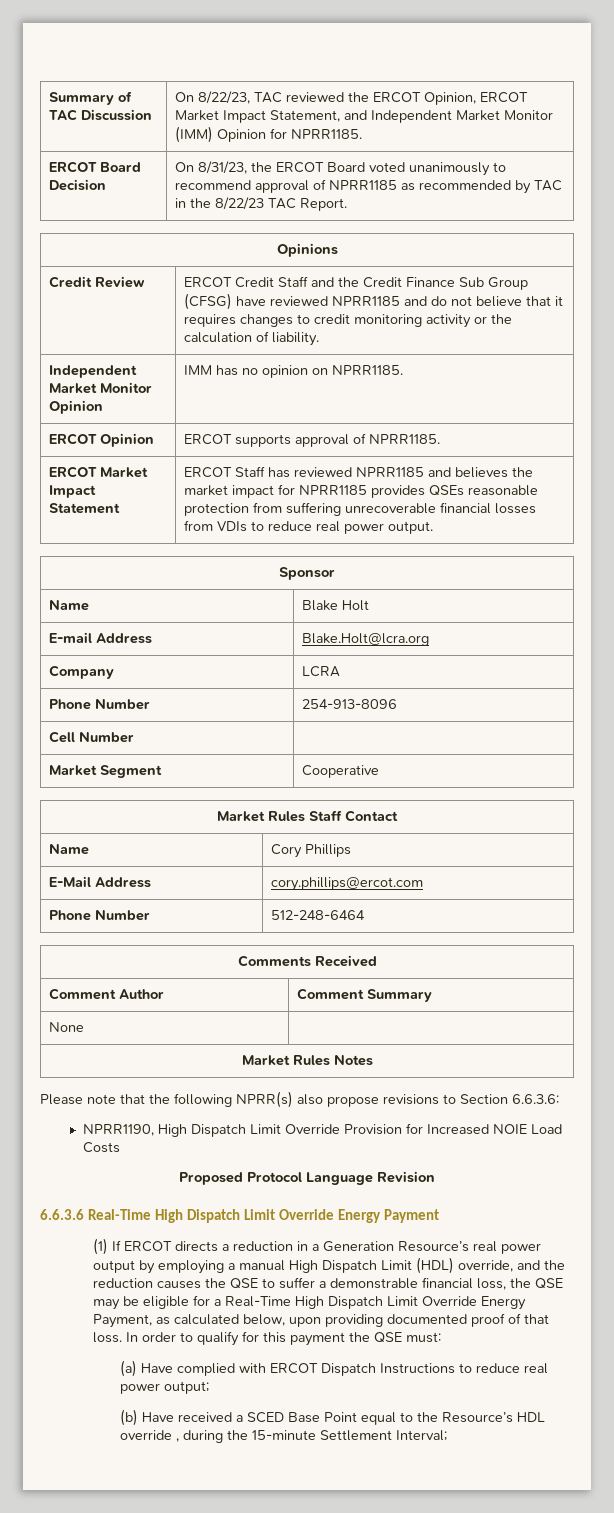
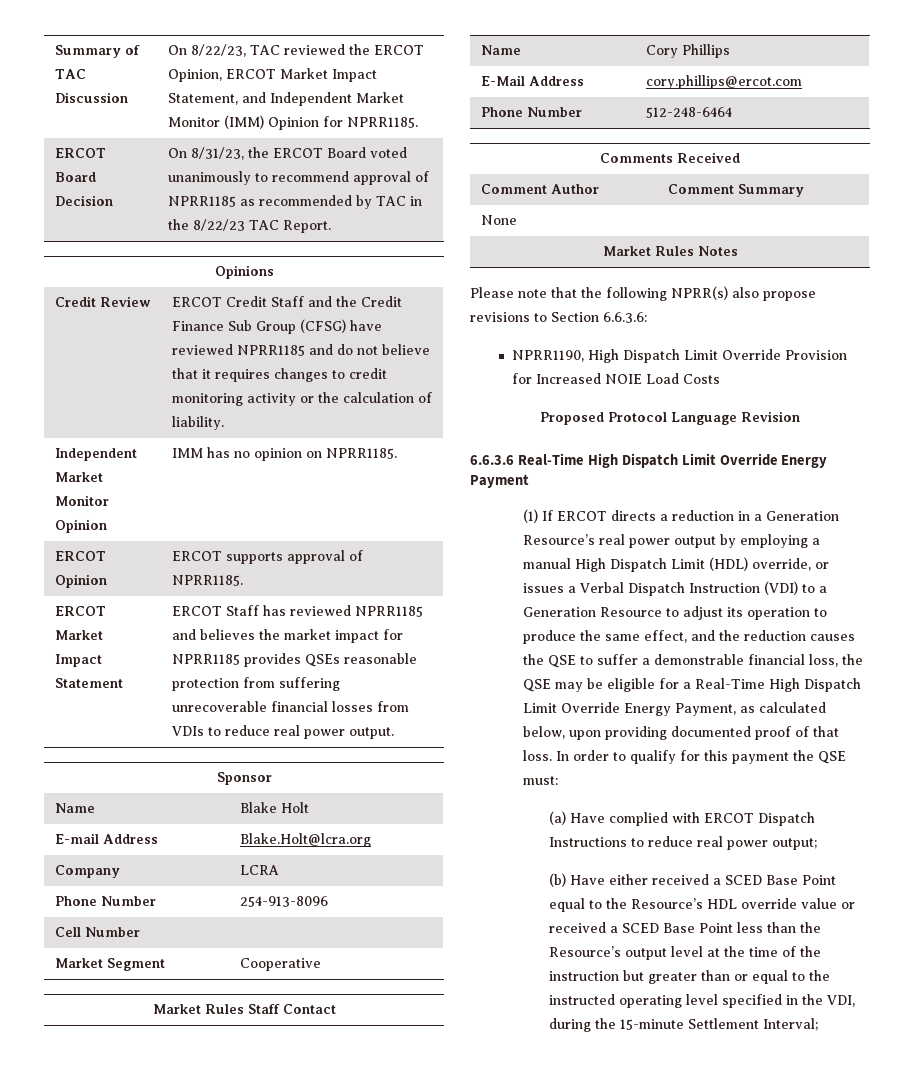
(514, 1266) none -> [814,562,829,569] [522,581,827,596] [522,606,827,620] [522,630,687,644] or issues a Verbal Dispatch Instruction (VDI) to a Generation Resource to adjust its operation to produce the same effect,
(174, 1417) none -> [609,874,649,885] either
[175,1438,179,1442] , -> [801,898,856,909] [549,922,822,933] [549,946,822,960] [549,970,831,984] [549,994,856,1008] value or received a SCED Base Point less than the Resource’s output level at the time of the instruction but greater than or equal to the instructed operating level specified in the VDI,

